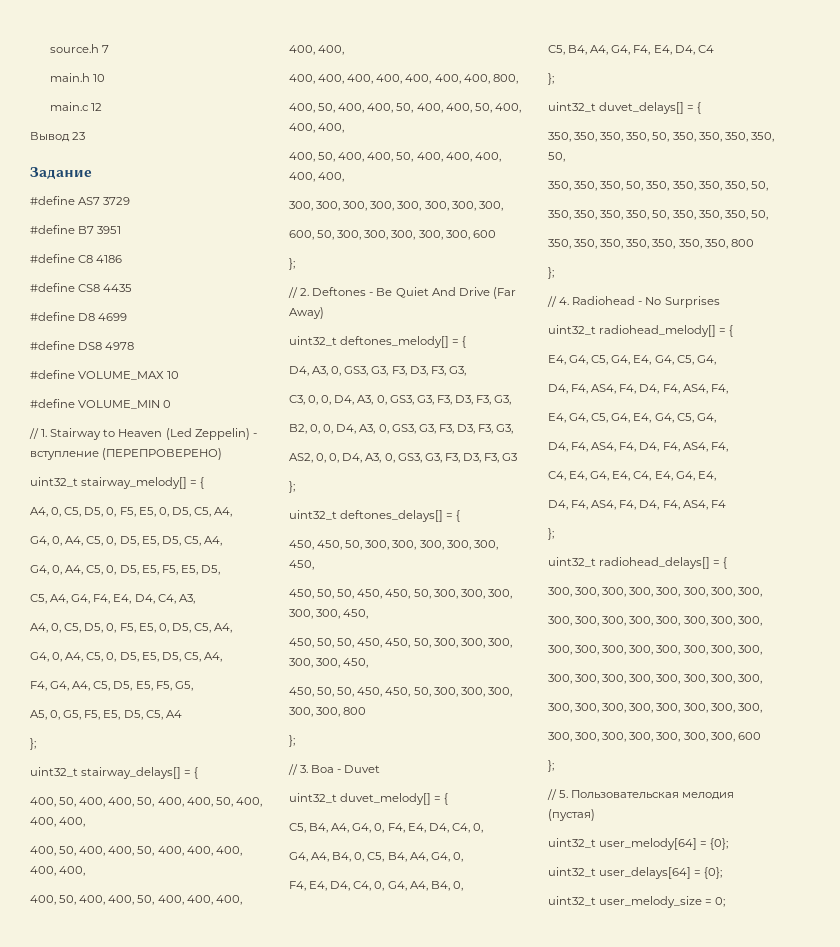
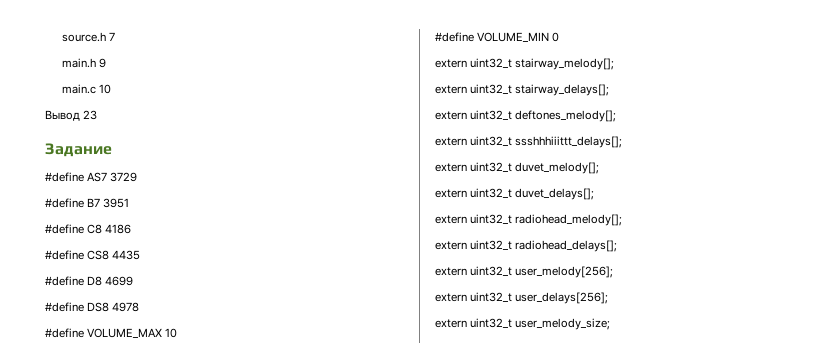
[93,74,106,82] 10 -> [98,58,106,68] 9
[91,103,103,111] 12 -> [98,84,111,94] 10
[29,428,257,440] [30,448,223,460] [30,477,205,489] [30,507,233,517] [30,536,222,546] [30,565,220,575] [30,594,195,604] [30,623,233,633] [30,652,222,662] [30,681,193,691] [30,710,182,720] [30,738,36,750] [30,767,199,779] [30,797,262,807] [30,817,86,827] [30,846,242,856] [30,866,86,876] [30,895,242,905] [289,45,345,55] [289,74,518,84] [289,103,521,113] [289,123,345,133] [289,152,501,162] [289,172,345,182] [289,201,503,211] [289,230,496,240] [289,258,295,270] [288,287,516,299] [289,307,324,319] [289,336,467,348] [289,366,466,376] [289,395,512,405] [289,424,514,434] [289,453,518,463] [289,481,295,493] [289,510,461,522] [289,540,498,550] [289,560,314,570] [289,589,512,599] [289,609,369,619] [289,638,512,648] [289,658,369,668] [289,687,512,697] [289,707,367,717] [289,735,295,747] [288,764,381,775] [289,793,449,805] [289,823,483,833] [289,852,463,862] [289,881,463,891] [548,45,714,55] [548,73,554,85] [548,102,702,114] [548,132,774,142] [548,152,565,162] [548,181,768,191] [548,210,768,220] [548,239,754,249] [548,267,554,279] [547,296,720,308] [548,325,734,337] [548,355,716,365] [548,384,728,394] [548,413,716,423] [548,442,728,452] [548,471,716,481] [548,500,726,510] [548,528,554,540] [548,557,728,569] [548,587,762,597] [548,616,762,626] [548,645,762,655] [548,674,762,684] [548,703,762,713] [548,732,761,742] [548,760,554,772] [547,789,735,800] [548,809,595,821] [548,838,729,850] [548,867,723,879] [548,896,726,908] // 1. Stairway to Heaven (Led Zeppelin) - вступление (ПЕРЕПРОВЕРЕНО) // uint32_t stairway_melody[] = { // A4, 0, C5, D5, 0, F5, E5, 0, D5, C5, A4, // G4, 0, A4, C5, 0, D5, E5, D5, C5, A4, // G4, 0, A4, C5, 0, D5, E5, F5, E5, D5, // C5, A4, G4, F4, E4, D4, C4, A3, // A4, 0, C5, D5, 0, F5, E5, 0, D5, C5, A4, // G4, 0, A4, C5, 0, D5, E5, D5, C5, A4, // F4, G4, A4, C5, D5, E5, F5, G5, // A5, 0, G5, F5, E5, D5, C5, A4 // }; // uint32_t stairway_delays[] = { // 400, 50, 400, 400, 50, 400, 400, 50, 400, 400, 400, // 400, 50, 400, 400, 50, 400, 400, 400, 400, 400, // 400, 50, 400, 400, 50, 400, 400, 400, 400, 400, // 400, 400, 400, 400, 400, 400, 400, 800, // 400, 50, 400, 400, 50, 400, 400, 50, 400, 400, 400, // 400, 50, 400, 400, 50, 400, 400, 400, 400, 400, // 300, 300, 300, 300, 300, 300, 300, 300, // 600, 50, 300, 300, 300, 300, 300, 600 // }; // // 2. Deftones - Be Quiet And Drive (Far Away) // uint32_t deftones_melody[] = { // D4, A3, 0, GS3, G3, F3, D3, F3, G3, // C3, 0, 0, D4, A3, 0, GS3, G3, F3, D3, F3, G3, // B2, 0, 0, D4, A3, 0, GS3, G3, F3, D3, F3, G3, // AS2, 0, 0, D4, A3, 0, GS3, G3, F3, D3, F3, G3 // }; // uint32_t deftones_delays[] = { // 450, 450, 50, 300, 300, 300, 300, 300, 450, // 450, 50, 50, 450, 450, 50, 300, 300, 300, 300, 300, 450, // 450, 50, 50, 450, 450, 50, 300, 300, 300, 300, 300, 450, // 450, 50, 50, 450, 450, 50, 300, 300, 300, 300, 300, 800 // }; // // 3. Boa - Duvet // uint32_t duvet_melody[] = { // C5, B4, A4, G4, 0, F4, E4, D4, C4, 0, // G4, A4, B4, 0, C5, B4, A4, G4, 0, // F4, E4, D4, C4, 0, G4, A4, B4, 0, // C5, B4, A4, G4, F4, E4, D4, C4 // }; // uint32_t duvet_delays[] = { // 350, 350, 350, 350, 50, 350, 350, 350, 350, 50, // 350, 350, 350, 50, 350, 350, 350, 350, 50, // 350, 350, 350, 350, 50, 350, 350, 350, 50, // 350, 350, 350, 350, 350, 350, 350, 800 // }; // // 4. Radiohead - No Surprises // uint32_t radiohead_melody[] = { // E4, G4, C5, G4, E4, G4, C5, G4, // D4, F4, AS4, F4, D4, F4, AS4, F4, // E4, G4, C5, G4, E4, G4, C5, G4, // D4, F4, AS4, F4, D4, F4, AS4, F4, // C4, E4, G4, E4, C4, E4, G4, E4, // D4, F4, AS4, F4, D4, F4, AS4, F4 // }; // uint32_t radiohead_delays[] = { // 300, 300, 300, 300, 300, 300, 300, 300, // 300, 300, 300, 300, 300, 300, 300, 300, // 300, 300, 300, 300, 300, 300, 300, 300, // 300, 300, 300, 300, 300, 300, 300, 300, // 300, 300, 300, 300, 300, 300, 300, 300, // 300, 300, 300, 300, 300, 300, 300, 600 // }; // // 5. Пользовательская мелодия (пустая) // uint32_t user_melody[64] = {0}; // uint32_t user_delays[64] = {0}; // uint32_t user_melody_size = 0; -> [435,58,615,70] [435,84,610,96] [435,110,617,122] [435,136,623,148] [435,162,600,174] [435,188,595,200] [435,214,623,226] [435,240,618,252] [435,266,614,278] [435,292,609,304] [435,318,611,330] extern uint32_t stairway_melody[]; // extern uint32_t stairway_delays[]; // extern uint32_t deftones_melody[]; // extern uint32_t ssshhhiiittt_delays[]; // extern uint32_t duvet_melody[]; // extern uint32_t duvet_delays[]; // extern uint32_t radiohead_melody[]; // extern uint32_t radiohead_delays[]; // extern uint32_t user_melody[256]; // extern uint32_t user_delays[256]; // extern uint32_t user_melody_size;

